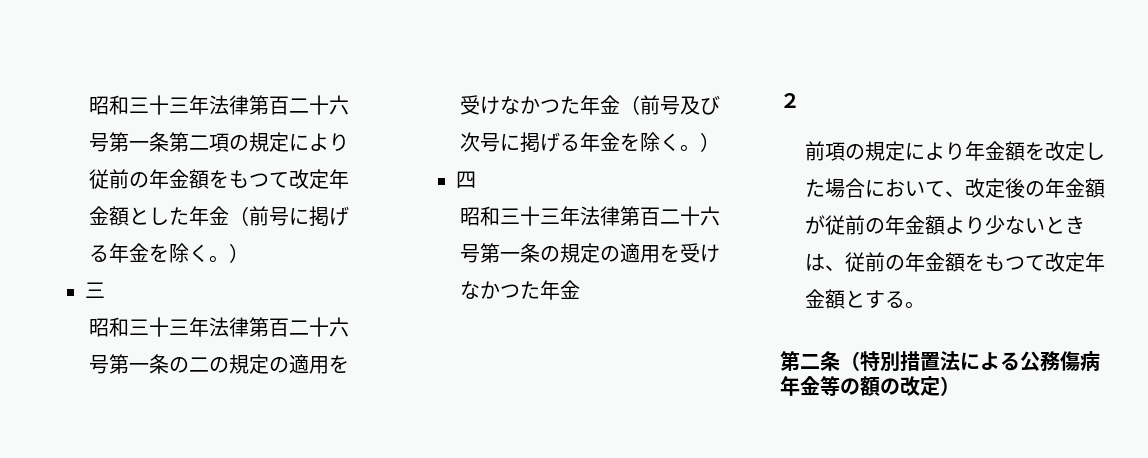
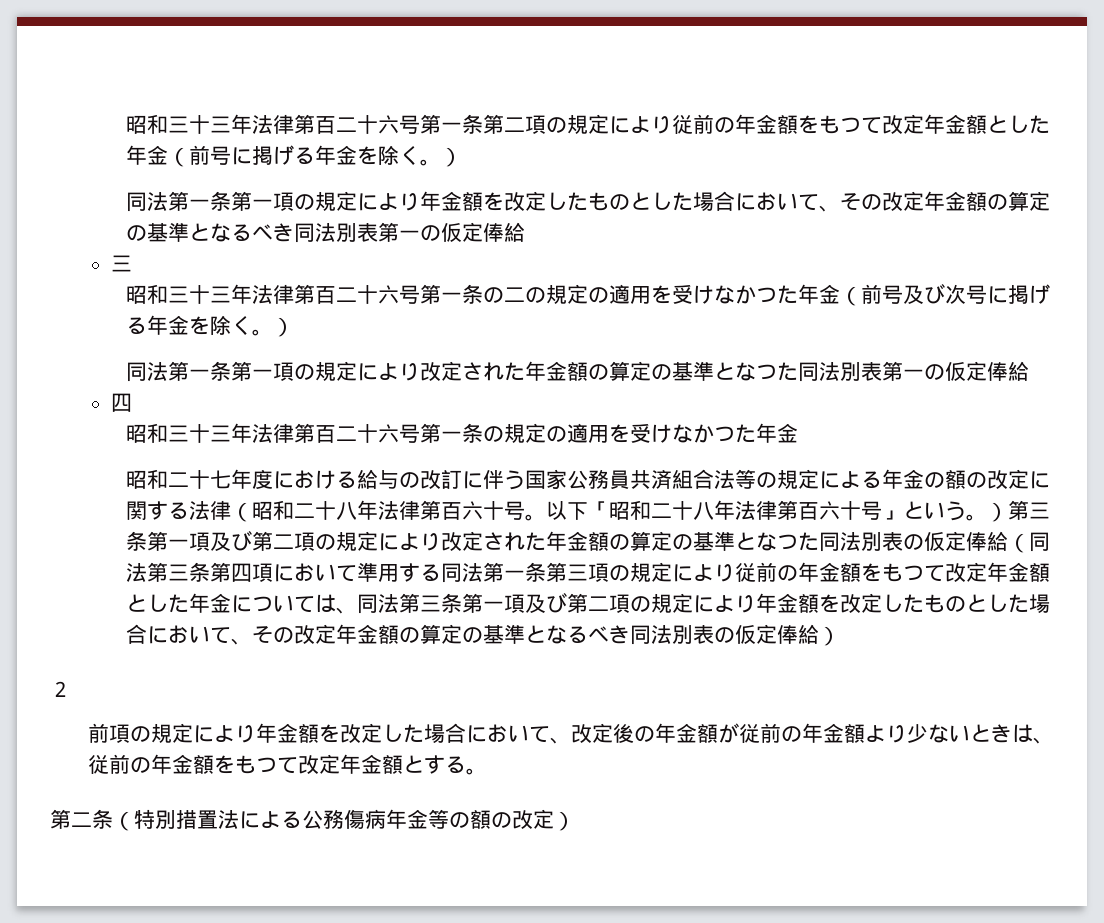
(249, 253) none -> [125,191,1050,212] [125,222,525,243] // 同法第一条第一項の規定により年金額を改定したものとした場合において、その改定年金額の算定の基準となるべき同法別表第一の仮定俸給
(720, 142) none -> [125,361,1029,382] // 同法第一条第一項の規定により改定された年金額の算定の基準となつた同法別表第一の仮定俸給
(580, 289) none -> [125,469,1050,490] [125,500,1050,522] [125,531,1050,553] [125,562,1050,583] [125,593,1050,614] [125,624,840,646] // 昭和二十七年度における給与の改訂に伴う国家公務員共済組合法等の規定による年金の額の改定に関する法律（昭和二十八年法律第百六十号。以下「昭和二十八年法律第百六十号」という。）第三条第一項及び第二項の規定により改定された年金額の算定の基準となつた同法別表の仮定俸給（同法第三条第四項において準用する同法第一条第三項の規定により従前の年金額をもつて改定年金額とした年金については、同法第三条第一項及び第二項の規定により年金額を改定したものとした場合において、その改定年金額の算定の基準となるべき同法別表の仮定俸給）

